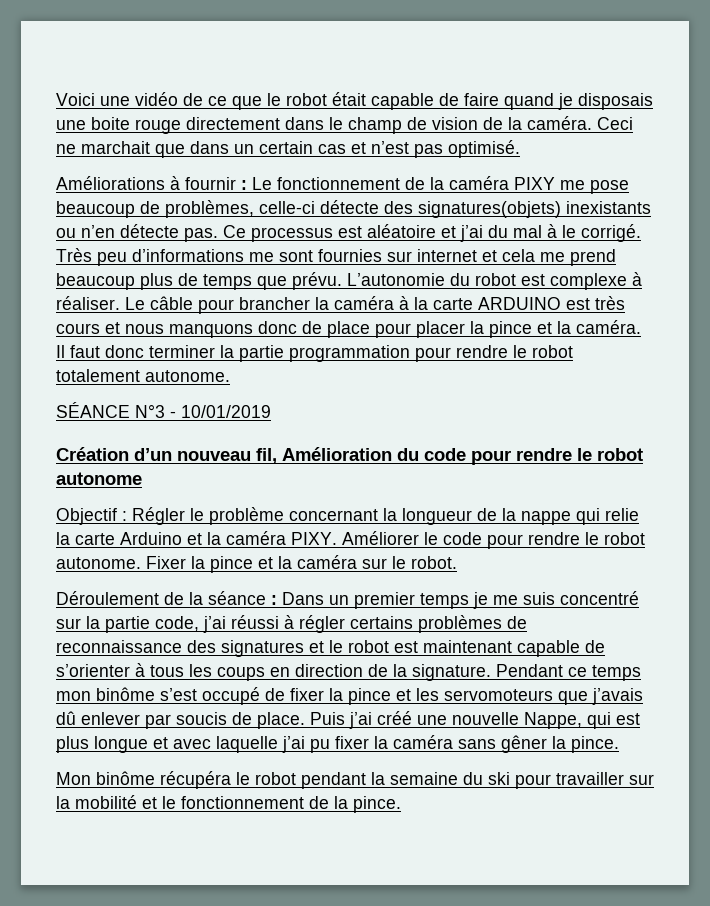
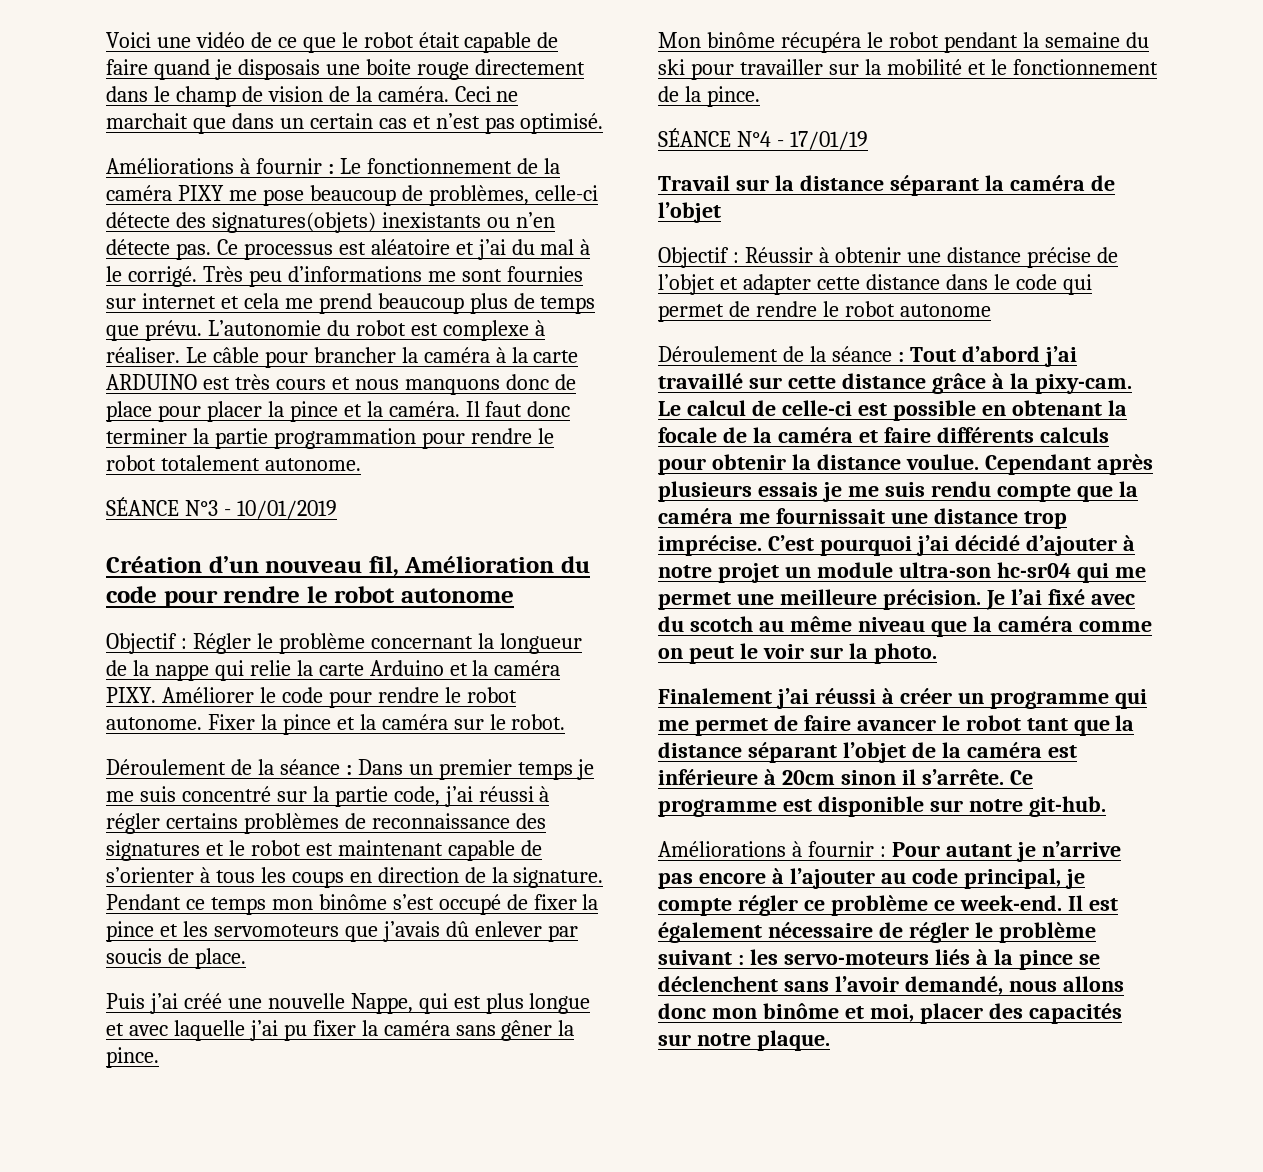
(305, 720) none -> (246, 958) //
(401, 804) none -> [658,128,868,150] [658,175,1115,196] [658,202,721,223] [658,247,1118,268] [658,274,1092,295] [658,301,991,322] [658,346,1077,367] [658,373,1132,394] [658,400,1127,421] [658,427,1109,443] [658,454,1153,475] [658,481,1138,502] [658,508,1067,529] [658,535,1135,556] [658,562,1146,583] [658,589,1135,610] [658,616,1152,637] [658,643,937,664] [658,688,1147,709] [658,715,1135,736] [658,742,1077,763] [658,769,1033,785] [658,796,1106,817] [658,841,1121,862] [658,868,1085,889] [658,895,1118,916] [658,922,1096,943] [658,949,1100,970] [658,976,1124,995] [658,1003,1122,1024] [658,1030,830,1051] // SÉANCE N°4 - 17/01/19 // Travail sur la distance séparant la caméra de l’objet // Objectif : Réussir à obtenir une distance précise de l’objet et adapter cette distance dans le code qui permet de rendre le robot autonome // Déroulement de la séance : Tout d’abord j’ai travaillé sur cette distance grâce à la pixy-cam. Le calcul de celle-ci est possible en obtenant la focale de la caméra et faire différents calculs pour obtenir la distance voulue. Cependant après plusieurs essais je me suis rendu compte que la caméra me fournissait une distance trop imprécise. C’est pourquoi j’ai décidé d’ajouter à notre projet un module ultra-son hc-sr04 qui me permet une meilleure précision. Je l’ai fixé avec du scotch au même niveau que la caméra comme on peut le voir sur la photo. // Finalement j’ai réussi à créer un programme qui me permet de faire avancer le robot tant que la distance séparant l’objet de la caméra est inférieure à 20cm sinon il s’arrête. Ce programme est disponible sur notre git-hub. // Améliorations à fournir : Pour autant je n’arrive pas encore à l’ajouter au code principal, je compte régler ce problème ce week-end. Il est également nécessaire de régler le problème suivant : les servo-moteurs liés à la pince se déclenchent sans l’avoir demandé, nous allons donc mon binôme et moi, placer des capacités sur notre plaque.

